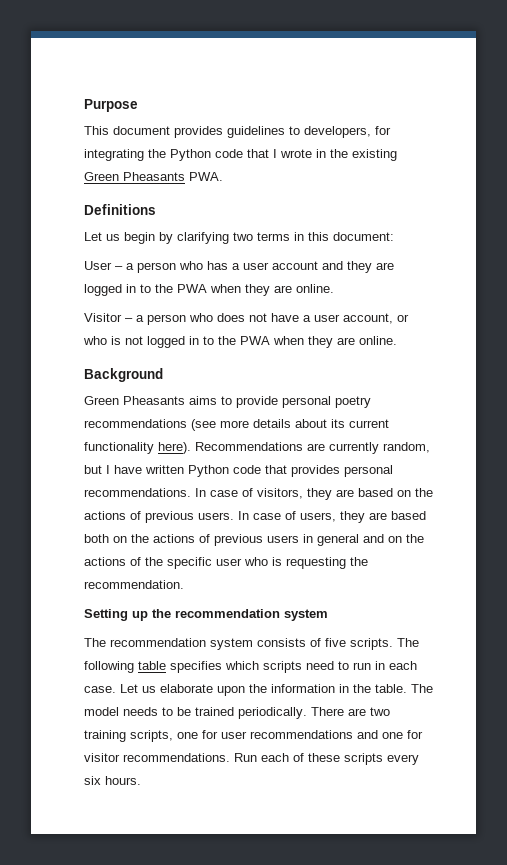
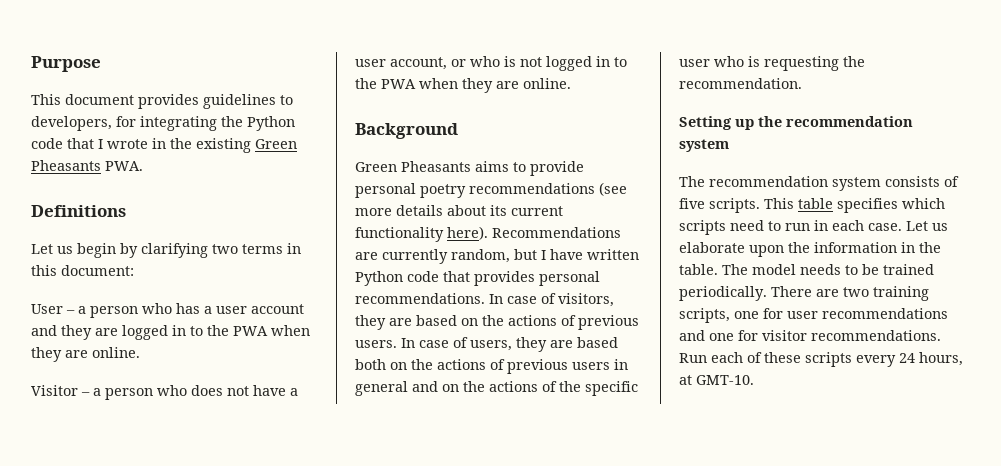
[397,638,419,647] [84,661,134,673] The following -> [764,198,794,209] This
[84,776,141,785] six hours. -> [899,352,963,366] [679,375,754,385] 24 hours, at GMT-10.

